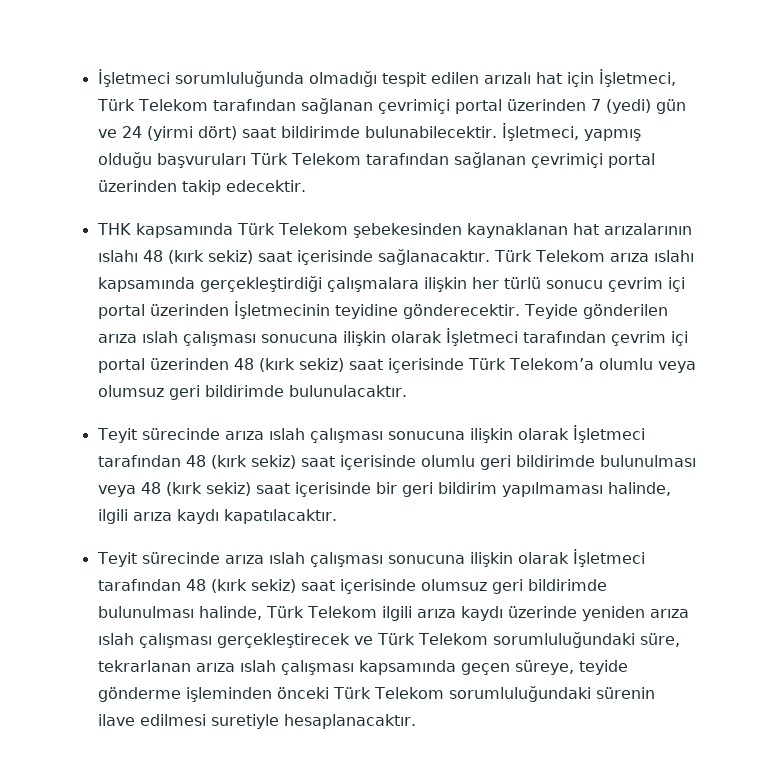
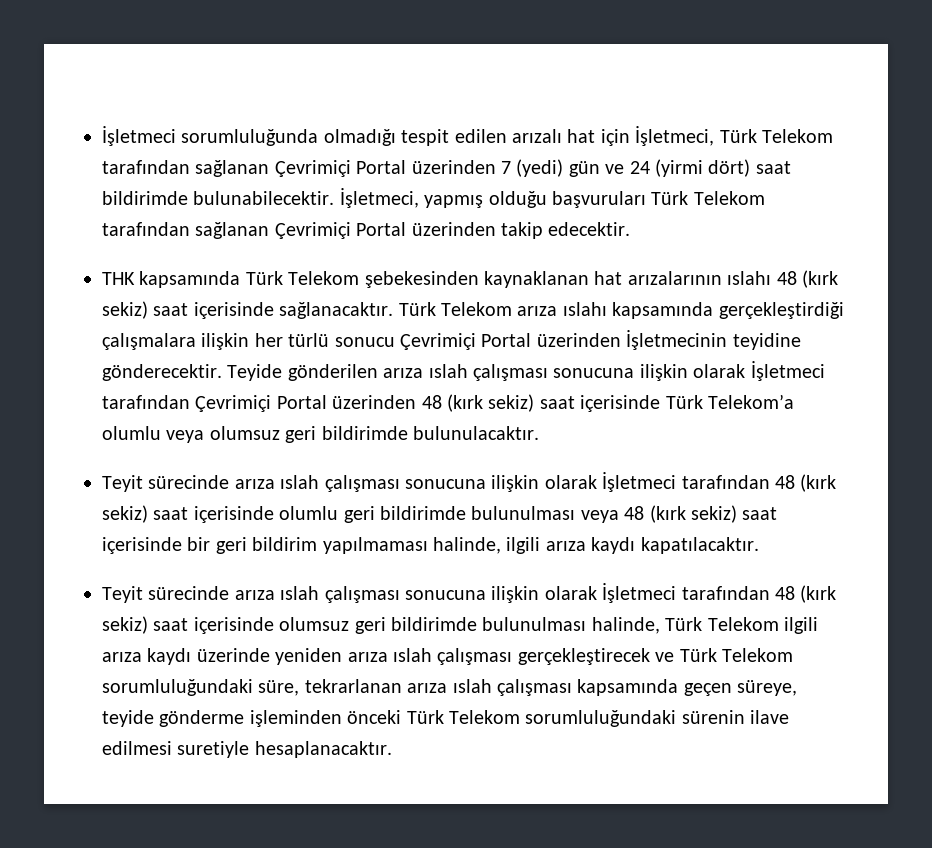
[377,99,502,114] çevrimiçi portal -> [274,160,407,177] Çevrimiçi Portal
[530,153,655,168] çevrimiçi portal -> [274,222,407,239] Çevrimiçi Portal
[607,277,685,292] [97,304,145,319] çevrim içi portal -> [400,333,532,350] Çevrimiçi Portal
[610,331,688,346] [97,358,145,373] çevrim içi portal -> [195,395,327,412] Çevrimiçi Portal

